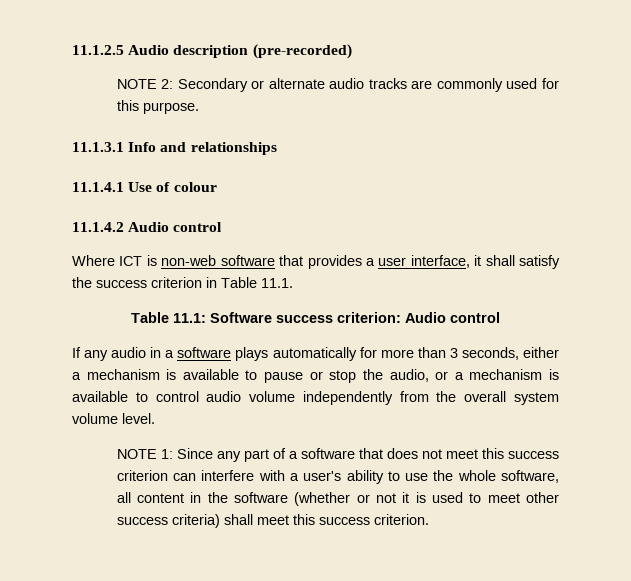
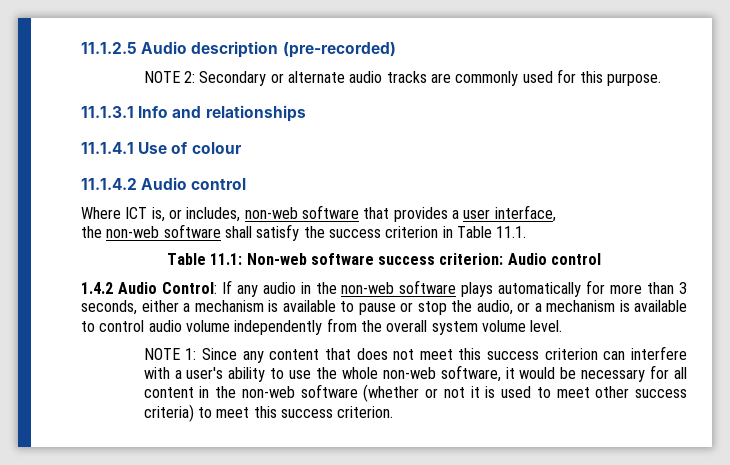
[146,255,157,266] is -> [151,207,241,222] is, or includes,
[474,255,482,266] it -> [81,224,221,238] // the non-web software
[210,312,272,323] Software -> [246,253,374,265] Non-web software
(500, 317) none -> [81,282,217,294] 1.4.2 Audio Control:
[165,350,175,358] a -> [315,282,395,294] the non-web
[243,448,355,462] part of a software -> [269,349,320,360] content
[500,470,559,483] software, -> [382,365,670,382] non-web software, it would be necessary for
(228, 497) none -> [241,386,295,398] non-web
[223,514,253,525] shall -> [197,407,212,418] to

